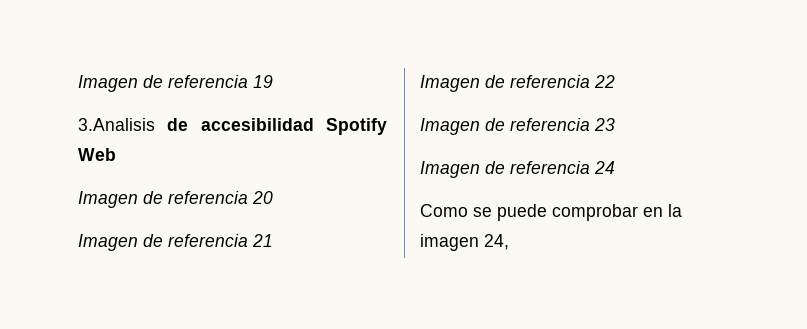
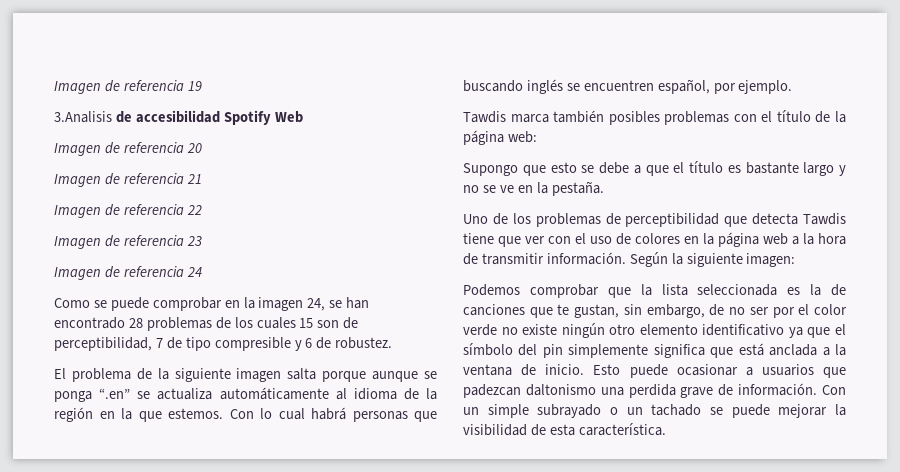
(509, 242) none -> [329,297,370,309] [54,317,359,331] [54,337,393,351] [54,368,438,382] [54,387,437,402] [54,407,437,422] [463,79,793,94] [463,110,846,125] [463,130,537,145] [463,161,846,176] [463,181,604,196] [463,213,846,227] [463,232,846,247] [463,252,796,267] [463,284,846,298] [463,304,848,318] [463,323,846,338] [463,343,846,358] [463,364,846,378] [463,383,846,398] [463,404,846,418] [463,423,666,436] se han encontrado 28 problemas de los cuales 15 son de perceptibilidad, 7 de tipo compresible y 6 de robustez. // El problema de la siguiente imagen salta porque aunque se ponga “.en” se actualiza automáticamente al idioma de la región en la que estemos. Con lo cual habrá personas que buscando inglés se encuentren español, por ejemplo. // Tawdis marca también posibles problemas con el título de la página web: // Supongo que esto se debe a que el título es bastante largo y no se ve en la pestaña. // Uno de los problemas de perceptibilidad que detecta Tawdis tiene que ver con el uso de colores en la página web a la hora de transmitir información. Según la siguiente imagen: // Podemos comprobar que la lista seleccionada es la de canciones que te gustan, sin embargo, de no ser por el color verde no existe ningún otro elemento identificativo ya que el símbolo del pin simplemente significa que está anclada a la ventana de inicio. Esto puede ocasionar a usuarios que padezcan daltonismo una perdida grave de información. Con un simple subrayado o un tachado se puede mejorar la visibilidad de esta característica.

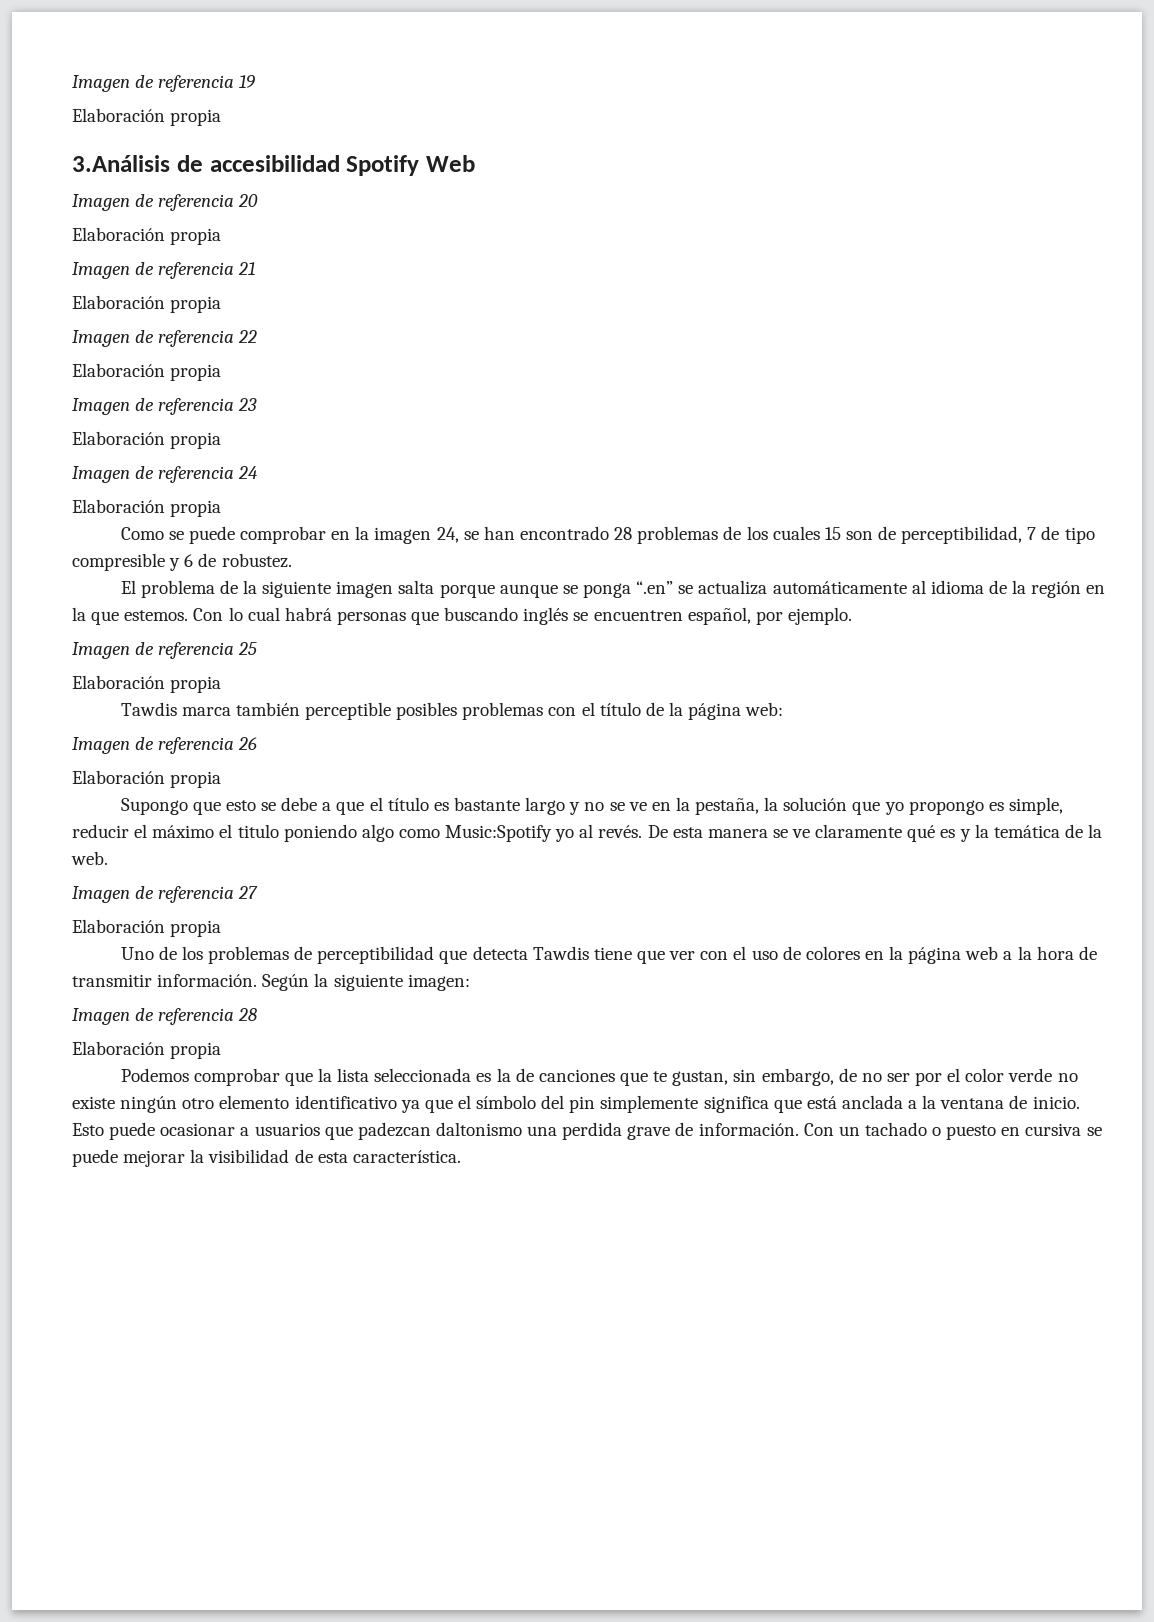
[54,111,112,123] 3.Analisis -> [72,108,222,126] [72,155,170,172] Elaboración propia // 3.Análisis
(202, 148) none -> [72,227,222,245] // Elaboración propia
(202, 179) none -> [72,295,222,313] // Elaboración propia
(202, 210) none -> [72,363,222,381] // Elaboración propia
(202, 241) none -> [72,431,222,449] // Elaboración propia
(202, 272) none -> [72,499,222,517] // Elaboración propia
(793, 87) none -> [72,642,258,659] [72,675,222,693] // Imagen de referencia 25 // Elaboración propia
(605, 116) none -> [305,702,392,720] perceptible
(537, 137) none -> [72,737,258,754] [72,770,222,788] // Imagen de referencia 26 // Elaboración propia
[551,181,604,196] pestaña. -> [695,797,1063,815] [72,824,1103,842] [71,851,108,865] [72,886,259,903] [72,919,222,937] pestaña, la solución que yo propongo es simple, reducir el máximo el titulo poniendo algo como Music:Spotify yo al revés. De esta manera se ve claramente qué es y la temática de la web. // Imagen de referencia 27 // Elaboración propia
(796, 260) none -> [72,1008,258,1025] [72,1041,222,1059] // Imagen de referencia 28 // Elaboración propia
[487,404,702,418] simple subrayado o un tachado -> [864,1122,1082,1140] tachado o puesto en cursiva

